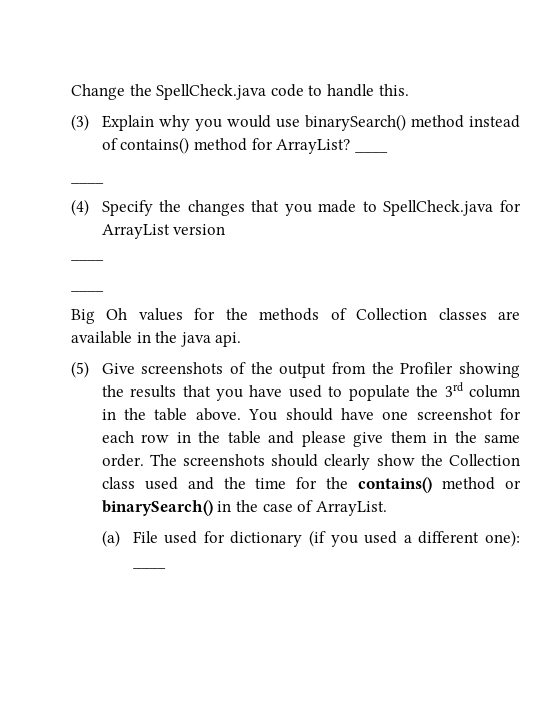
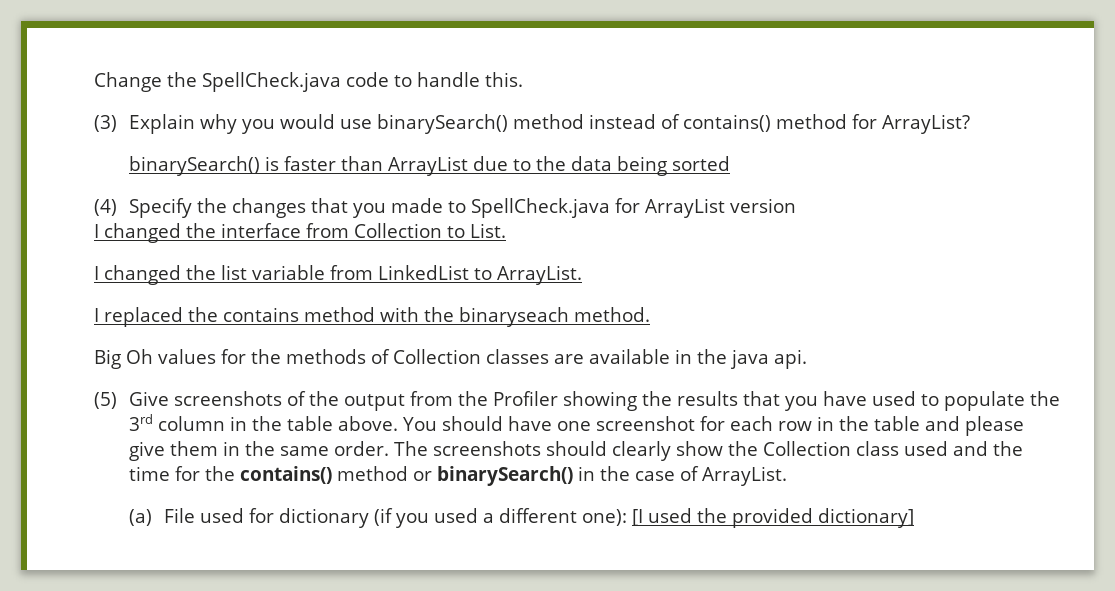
[354,150,388,153] [71,181,104,184] ____ // ____ -> [128,156,730,176] // binarySearch() is faster than ArrayList due to the data being sorted
[71,258,104,261] [71,289,104,292] ____ // ____ -> [94,223,506,243] [94,265,582,285] [94,307,650,327] I changed the interface from Collection to List. // I changed the list variable from LinkedList to ArrayList. // I replaced the contains method with the binaryseach method.
[132,566,166,569] ____ -> [631,508,914,528] [I used the provided dictionary]

